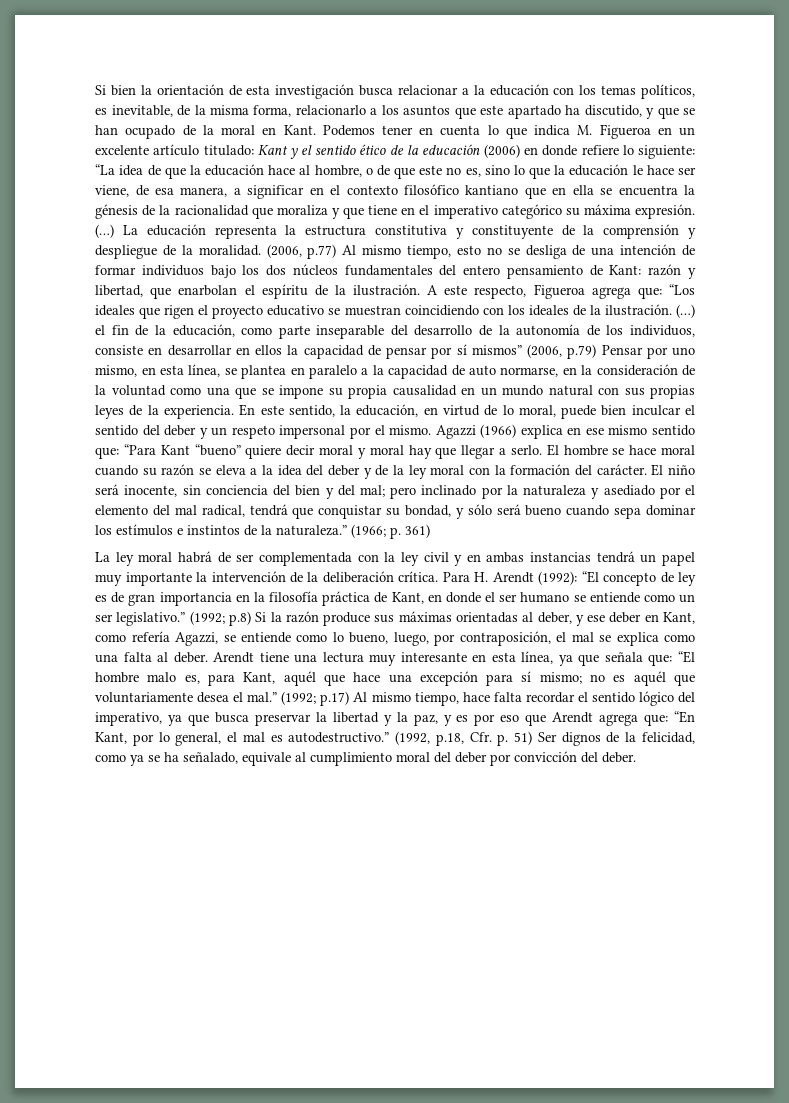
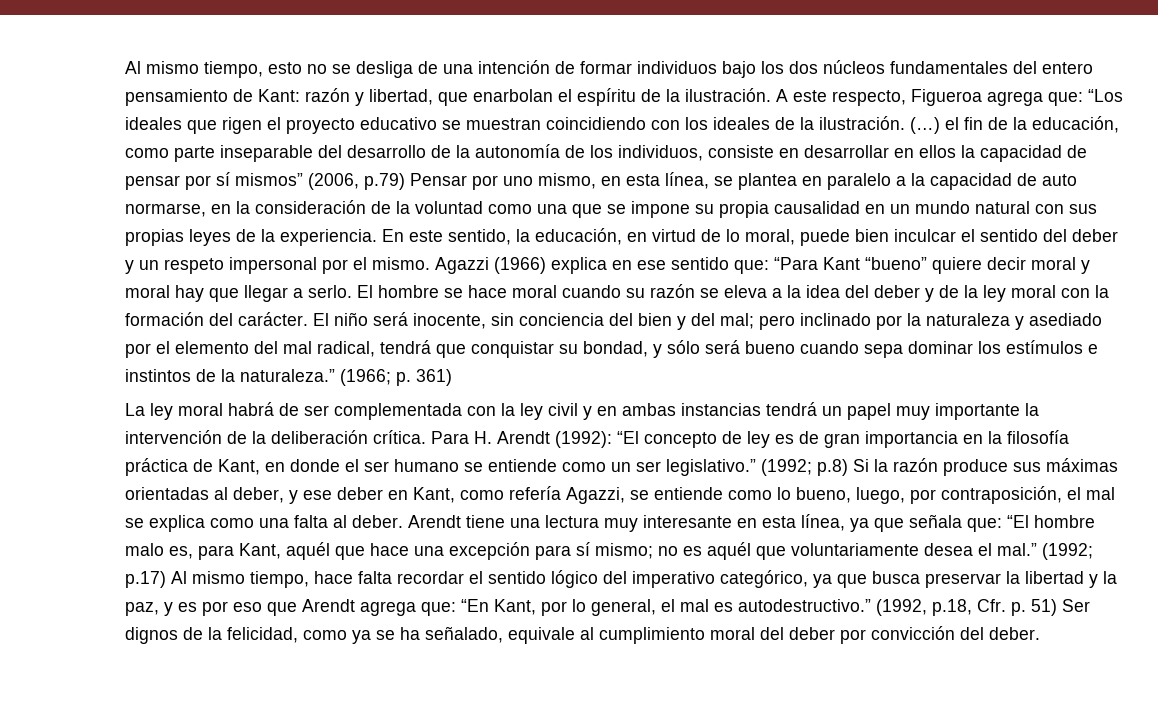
[95,84,695,99] [95,105,696,119] [95,124,695,139] [95,144,696,159] [95,164,697,179] [95,184,696,199] [95,204,695,219] [95,224,697,239] [95,244,337,259] Si bien la orientación de esta investigación busca relacionar a la educación con los temas políticos, es inevitable, de la misma forma, relacionarlo a los asuntos que este apartado ha discutido, y que se han ocupado de la moral en Kant. Podemos tener en cuenta lo que indica M. Figueroa en un excelente artículo titulado: Kant y el sentido ético de la educación (2006) en donde refiere lo siguiente: “La idea de que la educación hace al hombre, o de que este no es, sino lo que la educación le hace ser viene, de esa manera, a significar en el contexto filosófico kantiano que en ella se encuentra la génesis de la racionalidad que moraliza y que tiene en el imperativo categórico su máxima expresión. (…) La educación representa la estructura constitutiva y constituyente de la comprensión y despliegue de la moralidad. (2006, p.77) -> (125, 67) none
[608,425,648,435] mismo -> (667, 265) none
[95,712,163,726] imperativo, -> [632,570,809,588] imperativo categórico,

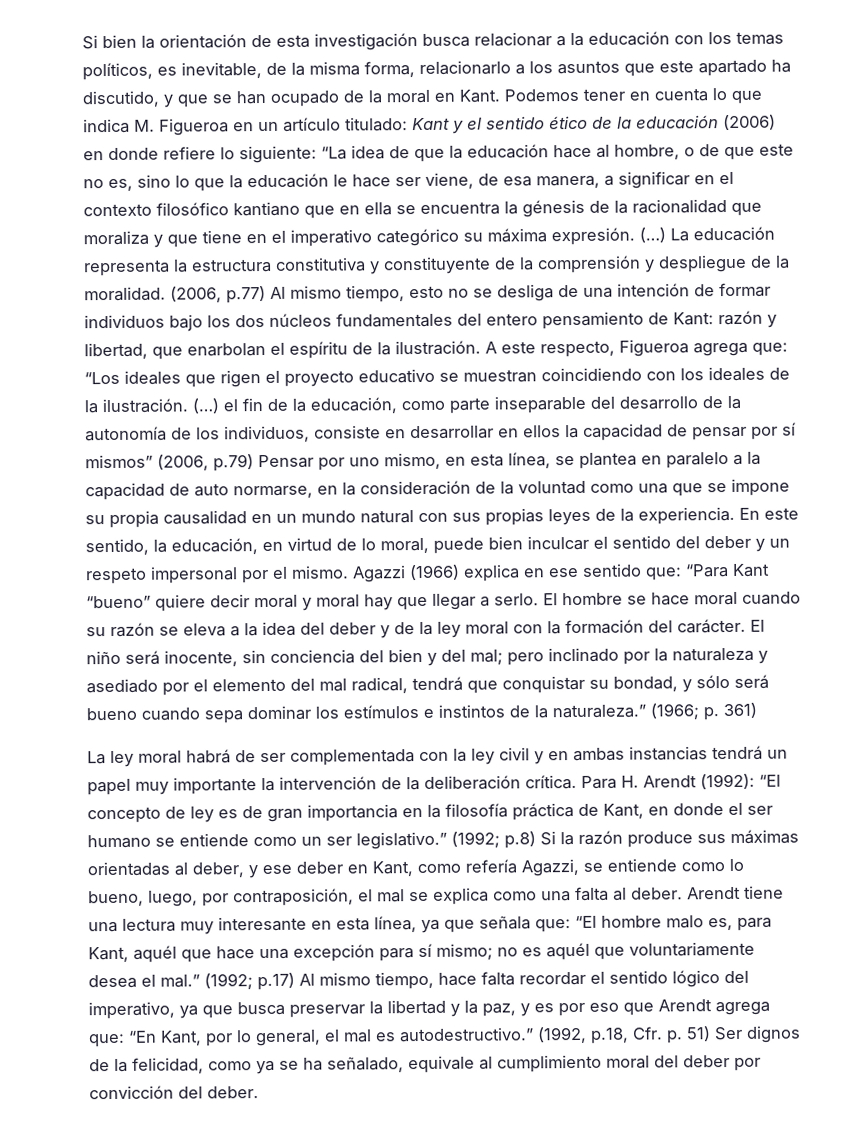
(125, 67) none -> [82,31,785,51] [82,59,792,81] [82,88,763,108] [83,114,777,136] [83,143,795,164] [83,171,735,192] [83,199,763,219] [83,226,776,248] [83,254,791,277] [84,285,267,304] Si bien la orientación de esta investigación busca relacionar a la educación con los temas políticos, es inevitable, de la misma forma, relacionarlo a los asuntos que este apartado ha discutido, y que se han ocupado de la moral en Kant. Podemos tener en cuenta lo que indica M. Figueroa en un artículo titulado: Kant y el sentido ético de la educación (2006) en donde refiere lo siguiente: “La idea de que la educación hace al hombre, o de que este no es, sino lo que la educación le hace ser viene, de esa manera, a significar en el contexto filosófico kantiano que en ella se encuentra la génesis de la racionalidad que moraliza y que tiene en el imperativo categórico su máxima expresión. (…) La educación representa la estructura constitutiva y constituyente de la comprensión y despliegue de la moralidad. (2006, p.77)
[632,570,809,588] imperativo categórico, -> [88,1001,176,1020] imperativo,

